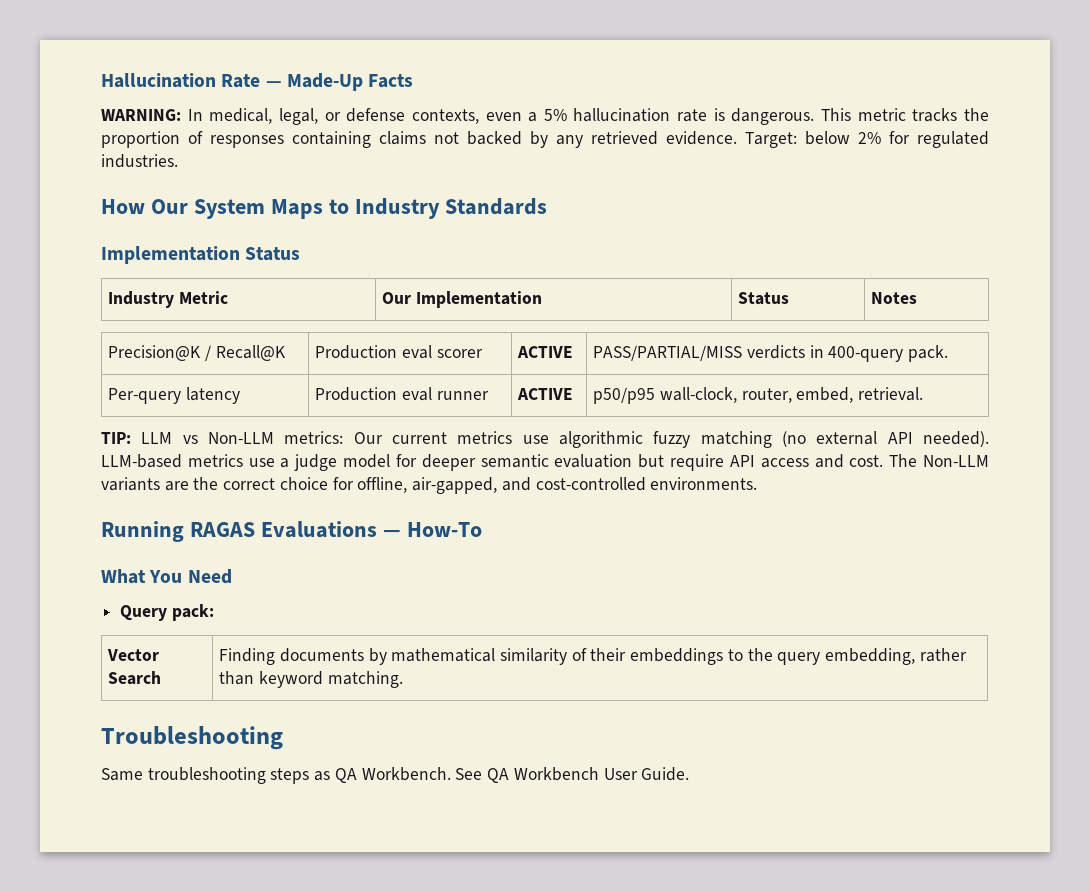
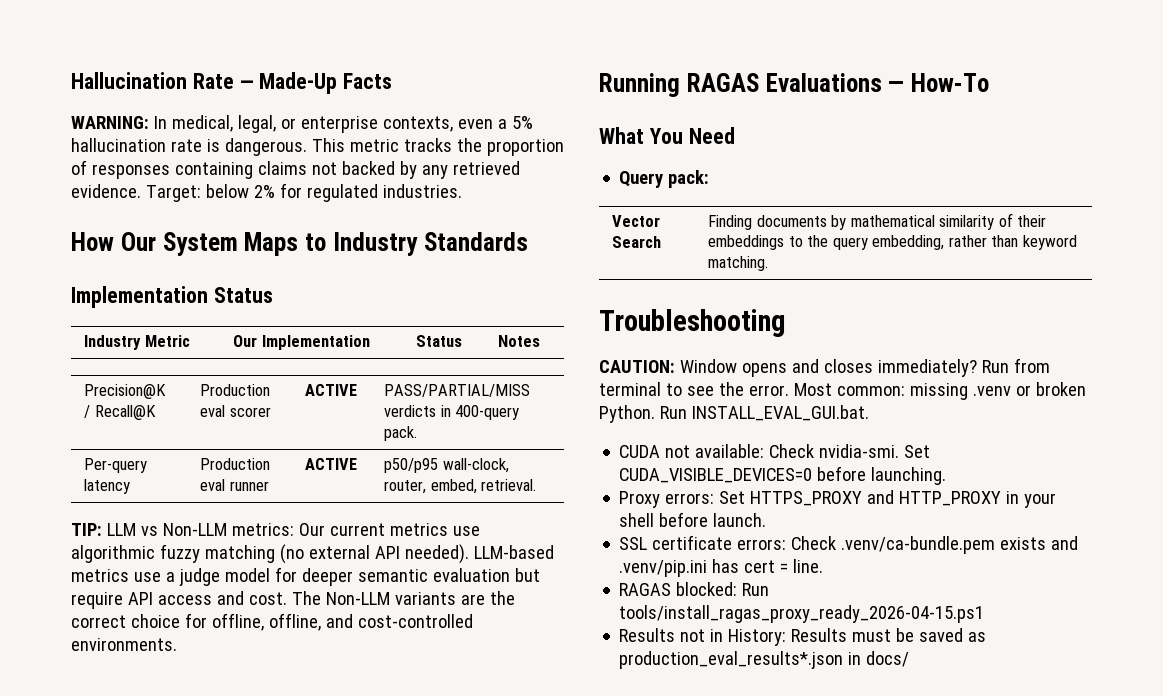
[346,108,406,122] defense -> [300,116,378,133] enterprise
[412,477,498,494] air-gapped, -> [268,613,321,631] offline,
[101,767,690,784] Same troubleshooting steps as QA Workbench. See QA Workbench User Guide. -> [599,358,1050,377] [599,382,1086,400] [599,405,869,423] [619,444,931,458] [619,466,947,485] [619,490,1057,508] [619,512,767,527] [619,535,1079,554] [619,559,824,577] [619,582,770,596] [619,605,985,623] [619,628,987,646] [619,651,910,669] CAUTION: Window opens and closes immediately? Run from terminal to see the error. Most common: missing .venv or broken Python. Run INSTALL_EVAL_GUI.bat. // CUDA not available: Check nvidia-smi. Set CUDA_VISIBLE_DEVICES=0 before launching. // Proxy errors: Set HTTPS_PROXY and HTTP_PROXY in your shell before launch. // SSL certificate errors: Check .venv/ca-bundle.pem exists and .venv/pip.ini has cert = line. // RAGAS blocked: Run tools/install_ragas_proxy_ready_2026-04-15.ps1 // Results not in History: Results must be saved as production_eval_results*.json in docs/

